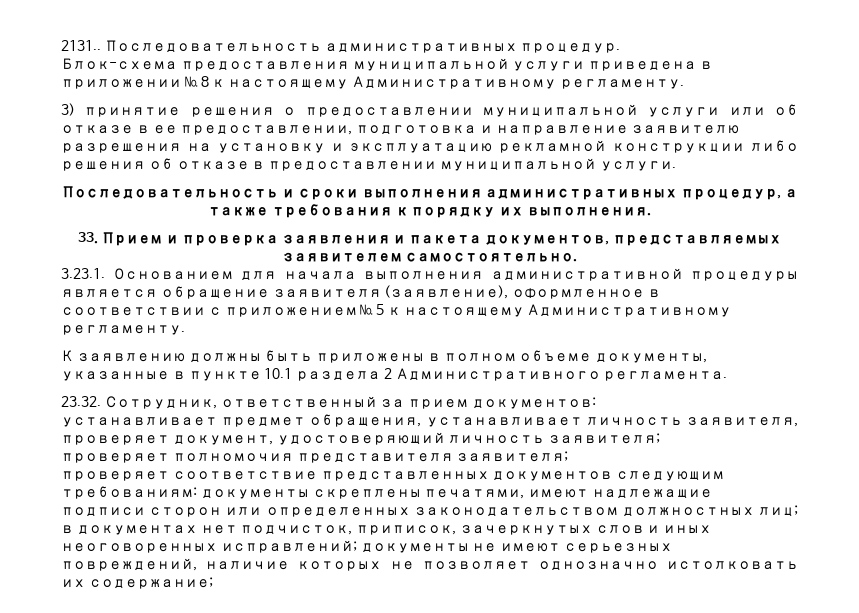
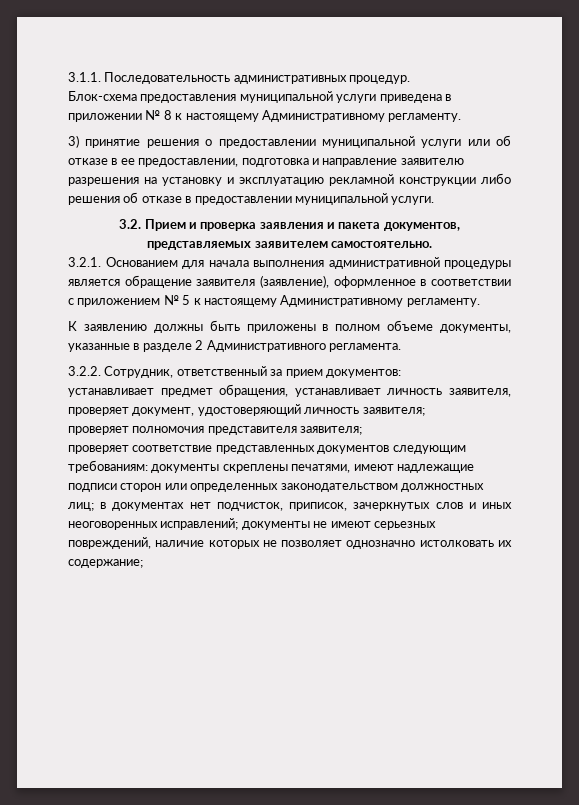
[61,40,101,51] 2131.. -> [68,72,101,82] 3.1.1.
[62,186,797,200] [208,204,651,218] [78,232,99,244] Последовательность и сроки выполнения административных процедур, а также требования к порядку их выполнения. // 33. -> [119,219,142,229] 3.2.
[61,268,105,279] 3.23.1. -> [68,257,101,267] 3.2.1.
[188,368,381,381] пункте 10.1 раздела -> [142,343,192,352] разделе
[61,396,101,407] 23.32. -> [68,366,101,376] 3.2.2.

